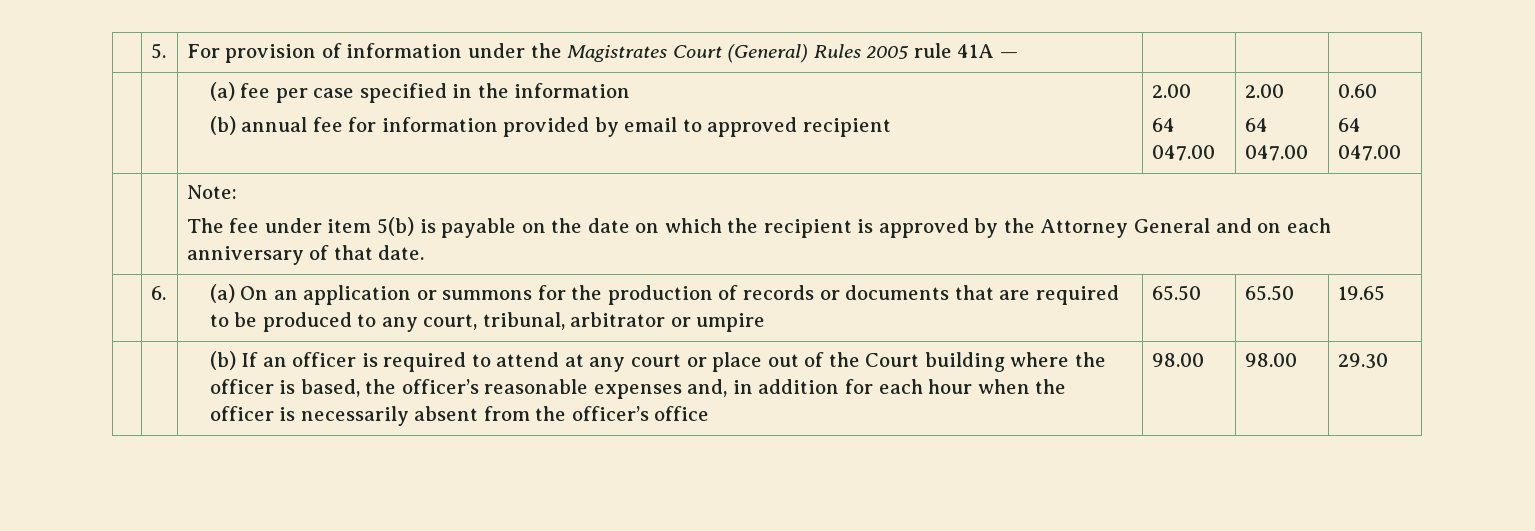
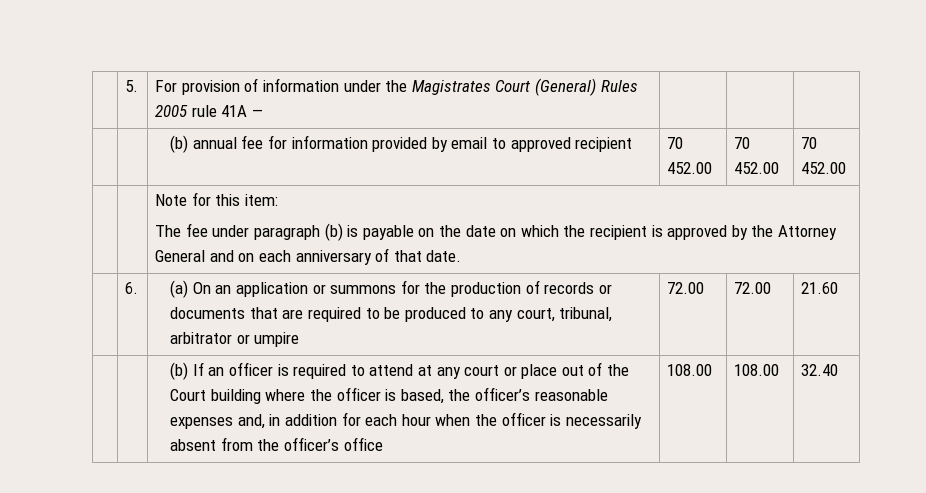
[209,82,631,103] (a) fee per case specified in the information // -> (264, 113) none
[1151,84,1191,98] [1151,118,1175,132] [1151,145,1215,161] [1244,84,1284,98] [1244,118,1268,132] [1244,145,1308,161] [1337,84,1377,98] [1337,118,1361,132] [1337,145,1401,161] [186,185,237,199] 2.00 // 64 047.00 | 2.00 // 64 047.00 | 0.60 // 64 047.00 // | | Note: -> [667,137,684,149] [667,162,713,174] [734,137,751,149] [734,162,780,174] [801,137,818,149] [801,162,847,174] [155,192,279,206] 70 452.00 | 70 452.00 | 70 452.00 // | | Note for this item:
[327,217,415,236] item 5(b) -> [254,223,343,241] paragraph (b)
[1151,285,1201,301] [1244,285,1294,301] [1337,285,1385,301] 65.50 | 65.50 | 19.65 -> [667,282,705,294] [734,282,772,294] [801,282,839,294] 72.00 | 72.00 | 21.60
[1151,353,1204,367] [1244,353,1297,367] [1337,353,1388,369] 98.00 | 98.00 | 29.30 -> [667,364,713,376] [734,364,780,376] [801,364,839,376] 108.00 | 108.00 | 32.40

